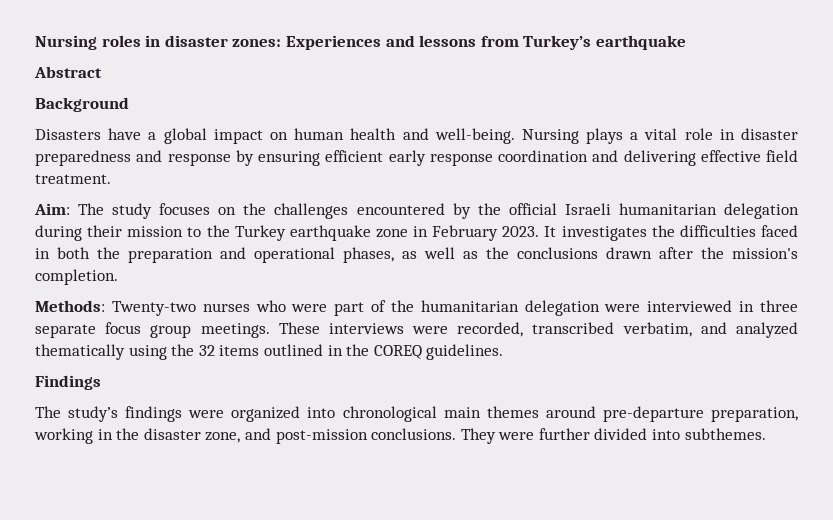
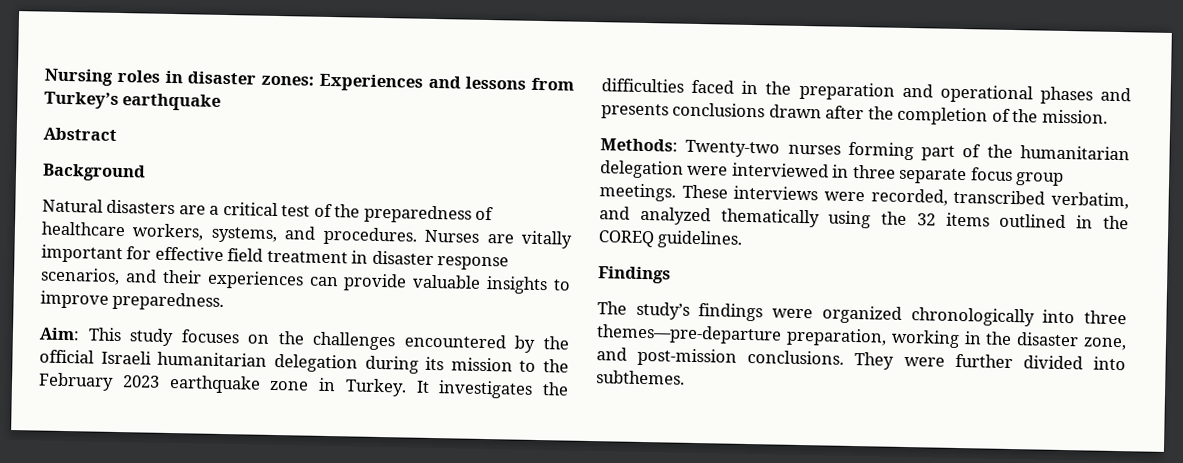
[35,128,798,144] [35,150,798,166] [35,174,111,184] Disasters have a global impact on human health and well-being. Nursing plays a vital role in disaster preparedness and response by ensuring efficient early response coordination and delivering effective field treatment. -> [42,198,495,224] [41,221,572,249] [41,244,510,271] [40,267,571,295] [40,290,225,312] Natural disasters are a critical test of the preparedness of healthcare workers, systems, and procedures. Nurses are vitally important for effective field treatment in disaster response scenarios, and their experiences can provide valuable insights to improve preparedness.
[78,203,105,215] The -> [87,327,122,342] This
[87,225,123,237] their -> [425,356,445,371] its
[234,225,286,241] Turkey -> [38,372,160,391] February 2023
[432,225,540,241] February 2023. -> [344,378,407,397] Turkey.
[57,247,90,259] both -> (759, 87) none
[343,247,798,263] [35,269,118,285] phases, as well as the conclusions drawn after the mission's completion. -> [1039,86,1131,105] [601,102,1108,126] phases and presents conclusions drawn after the completion of the mission.
[255,300,328,312] who were -> [847,141,914,161] forming
[307,406,704,422] into chronological main themes around pre-departure -> [910,307,1127,327] [596,324,782,345] chronologically into three themes––pre-departure

